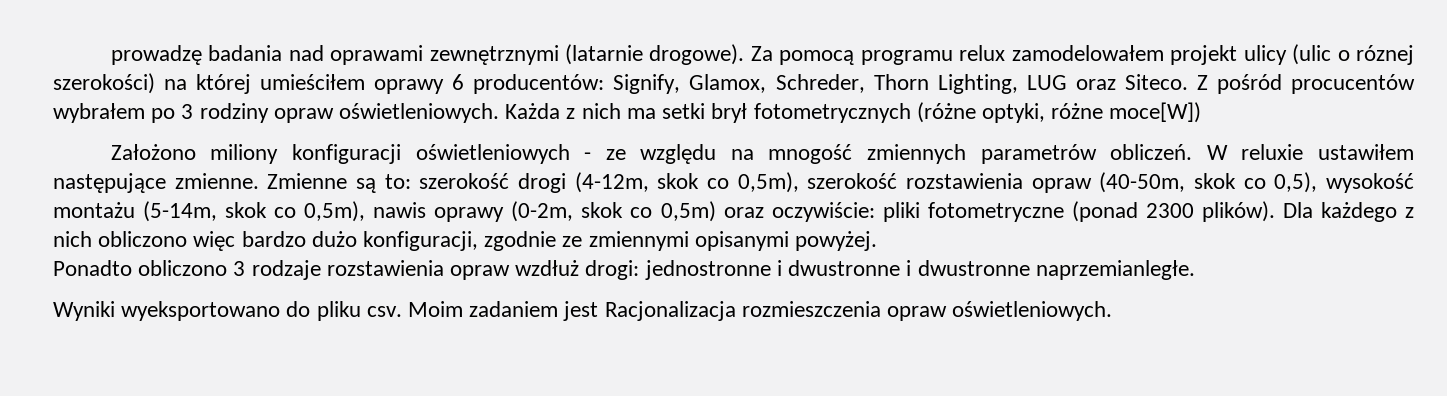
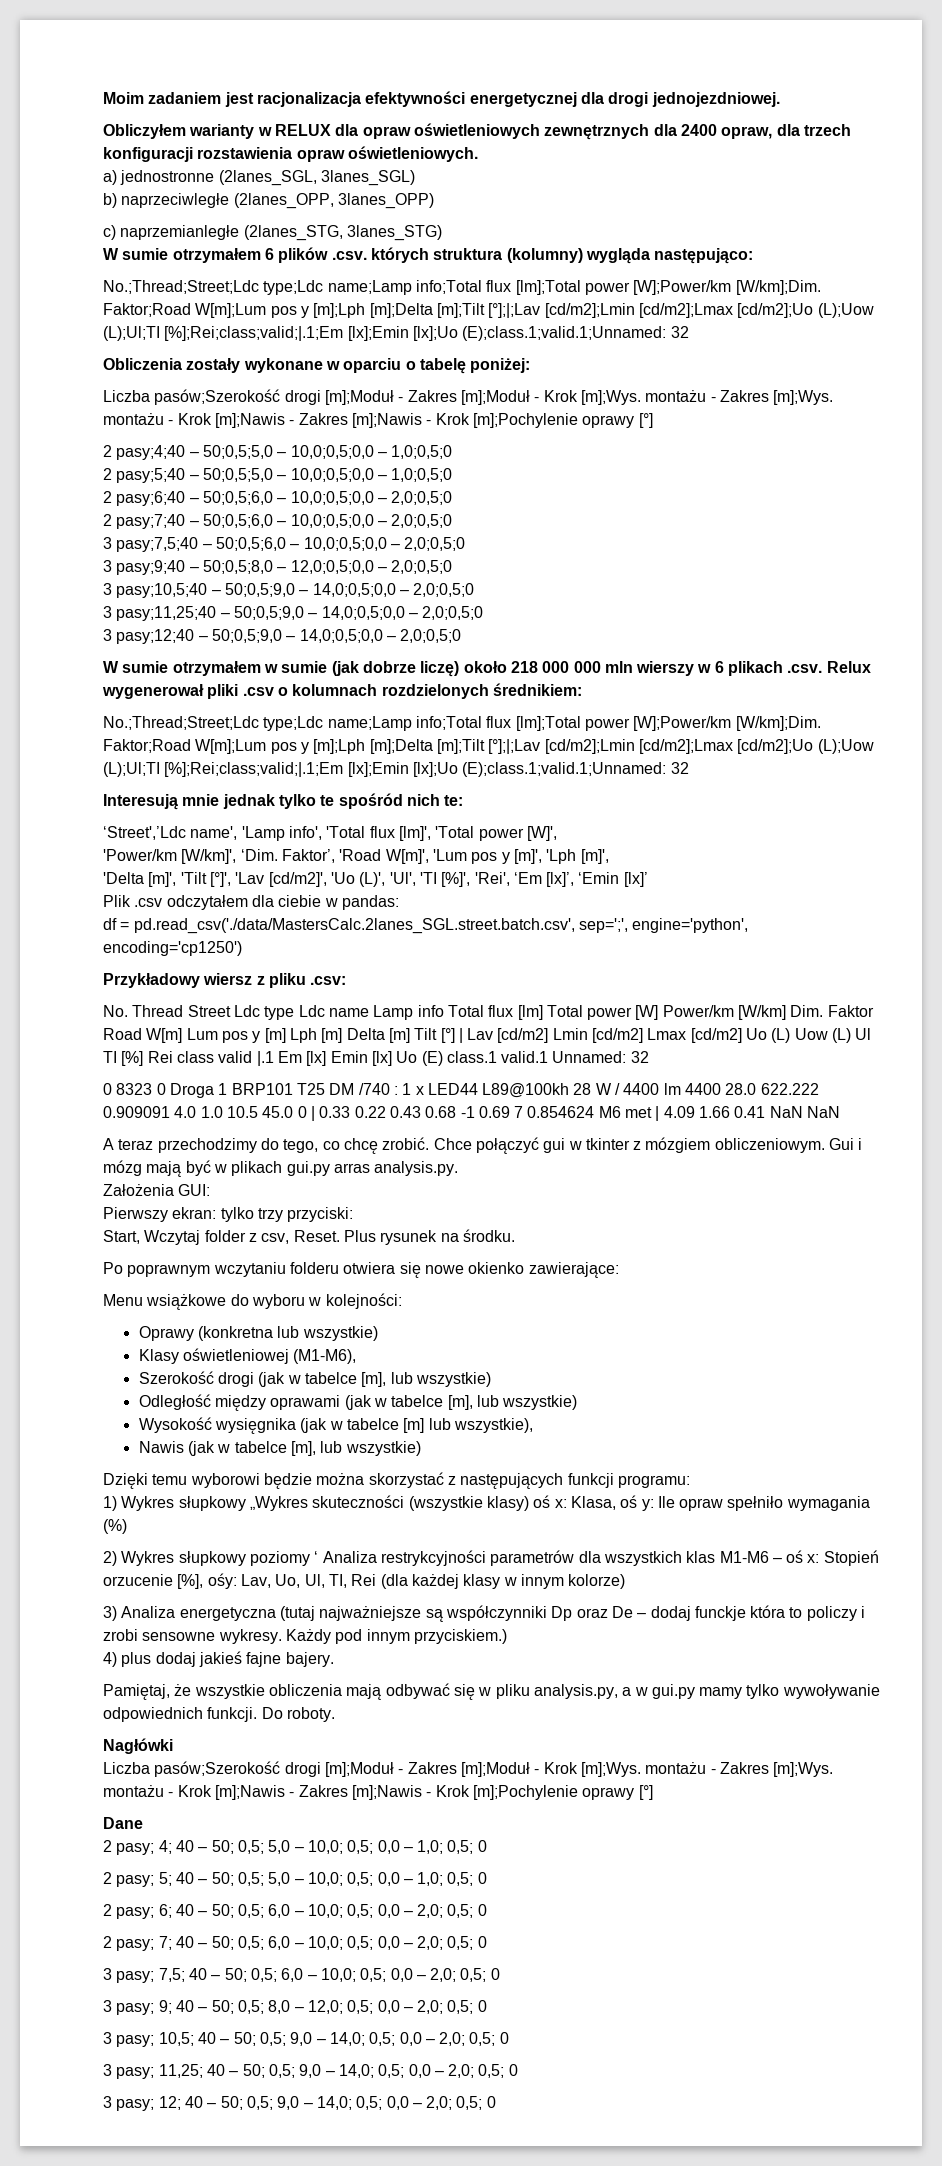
[110,44,1414,65] [53,73,1415,94] [53,102,1202,123] [110,144,1414,164] [53,172,1414,193] [53,201,1414,222] [53,231,878,251] [53,260,1195,280] [53,301,1113,321] prowadzę badania nad oprawami zewnętrznymi (latarnie drogowe). Za pomocą programu relux zamodelowałem projekt ulicy (ulic o róznej szerokości) na której umieściłem oprawy 6 producentów: Signify, Glamox, Schreder, Thorn Lighting, LUG oraz Siteco. Z pośród procucentów wybrałem po 3 rodziny opraw oświetleniowych. Każda z nich ma setki brył fotometrycznych (różne optyki, różne moce[W]) // Założono miliony konfiguracji oświetleniowych - ze względu na mnogość zmiennych parametrów obliczeń. W reluxie ustawiłem następujące zmienne. Zmienne są to: szerokość drogi (4-12m, skok co 0,5m), szerokość rozstawienia opraw (40-50m, skok co 0,5), wysokość montażu (5-14m, skok co 0,5m), nawis oprawy (0-2m, skok co 0,5m) oraz oczywiście: pliki fotometryczne (ponad 2300 plików). Dla każdego z nich obliczono więc bardzo dużo konfiguracji, zgodnie ze zmiennymi opisanymi powyżej. // Ponadto obliczono 3 rodzaje rozstawienia opraw wzdłuż drogi: jednostronne i dwustronne i dwustronne naprzemianległe. // Wyniki wyeksportowano do pliku csv. Moim zadaniem jest Racjonalizacja rozmieszczenia opraw oświetleniowych. -> [103,91,780,107] [103,123,851,140] [103,146,478,162] [103,170,415,186] [103,193,434,209] [103,225,442,241] [103,247,754,264] [103,280,821,295] [103,303,874,318] [103,326,689,341] [103,358,531,374] [103,389,834,405] [103,413,653,428] [103,445,453,460] [103,468,453,483] [103,491,453,506] [103,514,453,529] [103,537,466,552] [103,560,453,575] [103,583,475,598] [103,606,484,621] [103,629,462,644] [103,661,871,677] [102,683,582,699] [103,716,821,731] [103,739,874,754] [103,762,689,777] [103,793,464,810] [103,826,557,841] [103,849,609,864] [103,872,648,887] [103,895,399,910] [103,918,749,934] [103,941,242,956] [103,973,347,988] [103,1005,874,1020] [103,1028,872,1043] [103,1051,649,1066] [103,1083,819,1098] [103,1106,841,1121] [103,1137,863,1154] [103,1160,459,1177] [103,1184,211,1196] [103,1207,354,1222] [103,1229,515,1245] [103,1262,619,1278] [103,1293,402,1310] [138,1326,378,1341] [138,1348,357,1364] [138,1371,491,1387] [138,1394,578,1411] [138,1417,533,1434] [138,1441,421,1456] [103,1472,690,1489] [103,1495,870,1511] [103,1519,127,1534] [103,1550,879,1566] [103,1573,626,1589] [103,1605,866,1622] [103,1629,507,1644] [103,1651,334,1667] [103,1683,880,1700] [103,1707,335,1722] [103,1738,173,1754] [103,1761,834,1777] [103,1785,653,1800] [103,1817,143,1829] [103,1840,487,1855] [103,1872,487,1887] [103,1904,487,1919] [103,1936,487,1951] [103,1968,500,1983] [103,2000,487,2015] [103,2032,509,2047] [103,2064,518,2079] [103,2096,496,2111] Moim zadaniem jest racjonalizacja efektywności energetycznej dla drogi jednojezdniowej. // Obliczyłem warianty w RELUX dla opraw oświetleniowych zewnętrznych dla 2400 opraw, dla trzech konfiguracji rozstawienia opraw oświetleniowych. // a) jednostronne (2lanes_SGL, 3lanes_SGL) // b) naprzeciwległe (2lanes_OPP, 3lanes_OPP) // c) naprzemianległe (2lanes_STG, 3lanes_STG) // W sumie otrzymałem 6 plików .csv. których struktura (kolumny) wygląda następująco: // No.;Thread;Street;Ldc type;Ldc name;Lamp info;Total flux [lm];Total power [W];Power/km [W/km];Dim. Faktor;Road W[m];Lum pos y [m];Lph [m];Delta [m];Tilt [°];|;Lav [cd/m2];Lmin [cd/m2];Lmax [cd/m2];Uo (L);Uow (L);Ul;TI [%];Rei;class;valid;|.1;Em [lx];Emin [lx];Uo (E);class.1;valid.1;Unnamed: 32 // Obliczenia zostały wykonane w oparciu o tabelę poniżej: // Liczba pasów;Szerokość drogi [m];Moduł - Zakres [m];Moduł - Krok [m];Wys. montażu - Zakres [m];Wys. montażu - Krok [m];Nawis - Zakres [m];Nawis - Krok [m];Pochylenie oprawy [°] // 2 pasy;4;40 – 50;0,5;5,0 – 10,0;0,5;0,0 – 1,0;0,5;0 // 2 pasy;5;40 – 50;0,5;5,0 – 10,0;0,5;0,0 – 1,0;0,5;0 // 2 pasy;6;40 – 50;0,5;6,0 – 10,0;0,5;0,0 – 2,0;0,5;0 // 2 pasy;7;40 – 50;0,5;6,0 – 10,0;0,5;0,0 – 2,0;0,5;0 // 3 pasy;7,5;40 – 50;0,5;6,0 – 10,0;0,5;0,0 – 2,0;0,5;0 // 3 pasy;9;40 – 50;0,5;8,0 – 12,0;0,5;0,0 – 2,0;0,5;0 // 3 pasy;10,5;40 – 50;0,5;9,0 – 14,0;0,5;0,0 – 2,0;0,5;0 // 3 pasy;11,25;40 – 50;0,5;9,0 – 14,0;0,5;0,0 – 2,0;0,5;0 // 3 pasy;12;40 – 50;0,5;9,0 – 14,0;0,5;0,0 – 2,0;0,5;0 // W sumie otrzymałem w sumie (jak dobrze liczę) około 218 000 000 mln wierszy w 6 plikach .csv. Relux wygenerował pliki .csv o kolumnach rozdzielonych średnikiem: // No.;Thread;Street;Ldc type;Ldc name;Lamp info;Total flux [lm];Total power [W];Power/km [W/km];Dim. Faktor;Road W[m];Lum pos y [m];Lph [m];Delta [m];Tilt [°];|;Lav [cd/m2];Lmin [cd/m2];Lmax [cd/m2];Uo (L);Uow (L);Ul;TI [%];Rei;class;valid;|.1;Em [lx];Emin [lx];Uo (E);class.1;valid.1;Unnamed: 32 // Interesują mnie jednak tylko te spośród nich te: // ‘Street',’Ldc name', 'Lamp info', 'Total flux [lm]', 'Total power [W]', // 'Power/km [W/km]', ‘Dim. Faktor’, 'Road W[m]', 'Lum pos y [m]', 'Lph [m]', // 'Delta [m]', 'Tilt [°]', 'Lav [cd/m2]', 'Uo (L)', 'Ul', 'TI [%]', 'Rei', ‘Em [lx]’, ‘Emin [lx]’ // Plik .csv odczytałem dla ciebie w pandas: // df = pd.read_csv('./data/MastersCalc.2lanes_SGL.street.batch.csv', sep=';', engine='python', encoding='cp1250') // Przykładowy wiersz z pliku .csv: // No. Thread Street Ldc type Ldc name Lamp info Total flux [lm] Total power [W] Power/km [W/km] Dim. Faktor Road W[m] Lum pos y [m] Lph [m] Delta [m] Tilt [°] | Lav [cd/m2] Lmin [cd/m2] Lmax [cd/m2] Uo (L) Uow (L) Ul TI [%] Rei class valid |.1 Em [lx] Emin [lx] Uo (E) class.1 valid.1 Unnamed: 32 // 0 8323 0 Droga 1 BRP101 T25 DM /740 : 1 x LED44 L89@100kh 28 W / 4400 lm 4400 28.0 622.222 0.909091 4.0 1.0 10.5 45.0 0 | 0.33 0.22 0.43 0.68 -1 0.69 7 0.854624 M6 met | 4.09 1.66 0.41 NaN NaN // A teraz przechodzimy do tego, co chcę zrobić. Chce połączyć gui w tkinter z mózgiem obliczeniowym. Gui i mózg mają być w plikach gui.py arras analysis.py. // Założenia GUI: // Pierwszy ekran: tylko trzy przyciski: // Start, Wczytaj folder z csv, Reset. Plus rysunek na środku. // Po poprawnym wczytaniu folderu otwiera się nowe okienko zawierające: // Menu wsiążkowe do wyboru w kolejności: // Oprawy (konkretna lub wszystkie) // Klasy oświetleniowej (M1-M6), // Szerokość drogi (jak w tabelce [m], lub wszystkie) // Odległość między oprawami (jak w tabelce [m], lub wszystkie) // Wysokość wysięgnika (jak w tabelce [m] lub wszystkie), // Nawis (jak w tabelce [m], lub wszystkie) // Dzięki temu wyborowi będzie można skorzystać z następujących funkcji programu: // 1) Wykres słupkowy „Wykres skuteczności (wszystkie klasy) oś x: Klasa, oś y: Ile opraw spełniło wymagania (%) // 2) Wykres słupkowy poziomy ‘ Analiza restrykcyjności parametrów dla wszystkich klas M1-M6 – oś x: Stopień orzucenie [%], ośy: Lav, Uo, Ul, TI, Rei (dla każdej klasy w innym kolorze) // 3) Analiza energetyczna (tutaj najważniejsze są współczynniki Dp oraz De – dodaj funckje która to policzy i zrobi sensowne wykresy. Każdy pod innym przyciskiem.) // 4) plus dodaj jakieś fajne bajery. // Pamiętaj, że wszystkie obliczenia mają odbywać się w pliku analysis.py, a w gui.py mamy tylko wywoływanie odpowiednich funkcji. Do roboty. // Nagłówki // Liczba pasów;Szerokość drogi [m];Moduł - Zakres [m];Moduł - Krok [m];Wys. montażu - Zakres [m];Wys. montażu - Krok [m];Nawis - Zakres [m];Nawis - Krok [m];Pochylenie oprawy [°] // Dane // 2 pasy; 4; 40 – 50; 0,5; 5,0 – 10,0; 0,5; 0,0 – 1,0; 0,5; 0 // 2 pasy; 5; 40 – 50; 0,5; 5,0 – 10,0; 0,5; 0,0 – 1,0; 0,5; 0 // 2 pasy; 6; 40 – 50; 0,5; 6,0 – 10,0; 0,5; 0,0 – 2,0; 0,5; 0 // 2 pasy; 7; 40 – 50; 0,5; 6,0 – 10,0; 0,5; 0,0 – 2,0; 0,5; 0 // 3 pasy; 7,5; 40 – 50; 0,5; 6,0 – 10,0; 0,5; 0,0 – 2,0; 0,5; 0 // 3 pasy; 9; 40 – 50; 0,5; 8,0 – 12,0; 0,5; 0,0 – 2,0; 0,5; 0 // 3 pasy; 10,5; 40 – 50; 0,5; 9,0 – 14,0; 0,5; 0,0 – 2,0; 0,5; 0 // 3 pasy; 11,25; 40 – 50; 0,5; 9,0 – 14,0; 0,5; 0,0 – 2,0; 0,5; 0 // 3 pasy; 12; 40 – 50; 0,5; 9,0 – 14,0; 0,5; 0,0 – 2,0; 0,5; 0

